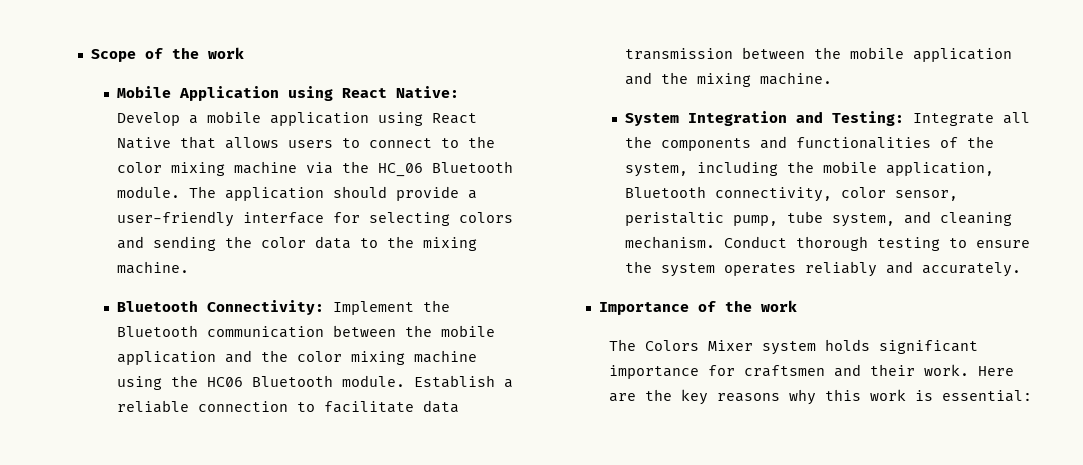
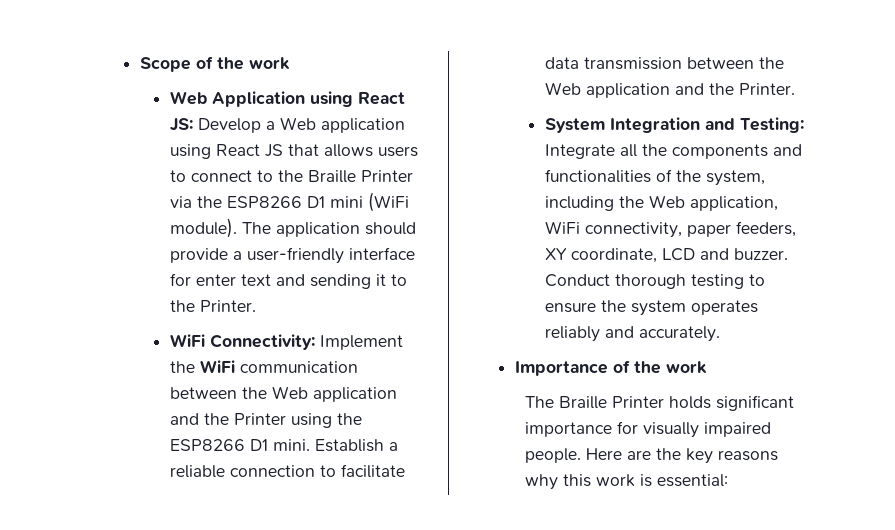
[116,86,171,98] Mobile -> [169,91,207,105] Web
[395,86,459,98] Native: -> [169,118,193,131] JS:
[206,111,261,123] mobile -> [279,117,316,130] Web
[116,137,171,149] Native -> [264,144,283,157] JS
[116,161,513,177] [116,186,180,198] color mixing machine via the HC_06 Bluetooth module. -> [307,170,413,183] [169,192,409,212] [169,218,237,238] Braille Printer via the ESP8266 D1 mini (WiFi module).
[368,212,513,226] [116,236,477,251] [116,261,189,274] [116,300,198,312] selecting colors and sending the color data to the mixing machine. // Bluetooth -> [195,274,407,289] [169,300,256,312] [169,334,205,347] enter text and sending it to the Printer. // WiFi
[116,325,198,337] Bluetooth -> [199,360,235,373] WiFi
[440,325,495,337] [116,350,477,365] [116,375,405,390] mobile application and the color mixing machine using the HC06 Bluetooth module. -> [271,386,397,402] [169,413,362,428] [169,439,310,451] Web application and the Printer using the ESP8266 D1 mini.
[849,47,1012,62] [624,72,832,87] mobile application and the mixing machine. -> [544,82,795,98] Web application and the Printer.
[822,161,994,176] [624,186,958,202] [624,211,1012,227] [624,236,715,249] mobile application, Bluetooth connectivity, color sensor, peristaltic pump, tube system, and cleaning mechanism. -> [648,195,778,211] [544,221,796,238] [544,248,788,263] Web application, WiFi connectivity, paper feeders, XY coordinate, LCD and buzzer.
[644,340,816,355] Colors Mixer system -> [559,396,665,409] Braille Printer
[743,364,969,377] craftsmen and their work. -> [643,422,772,438] [525,448,582,463] visually impaired people.

